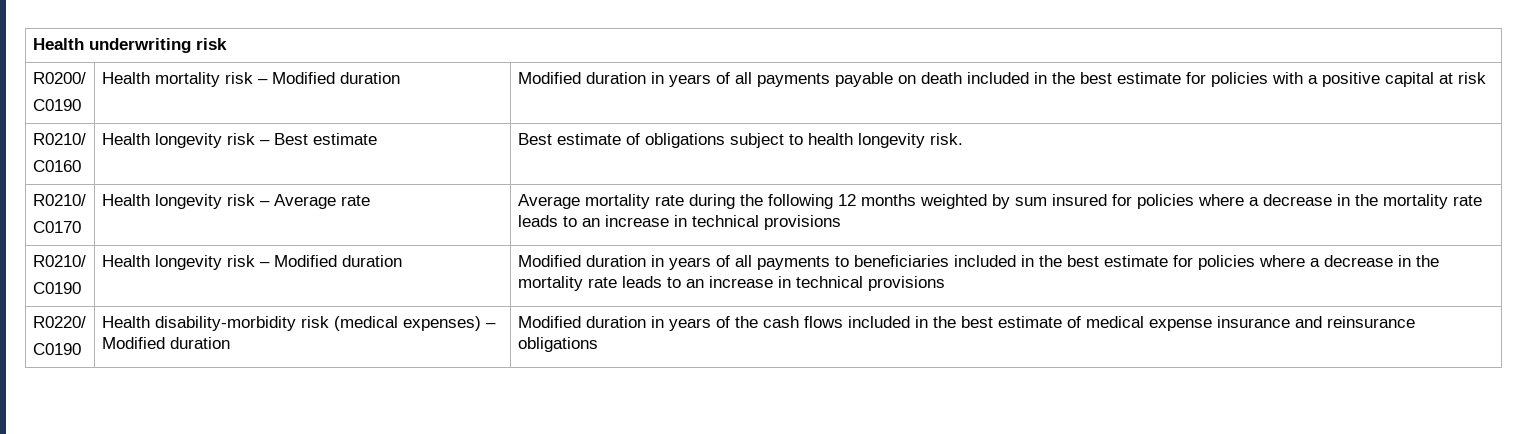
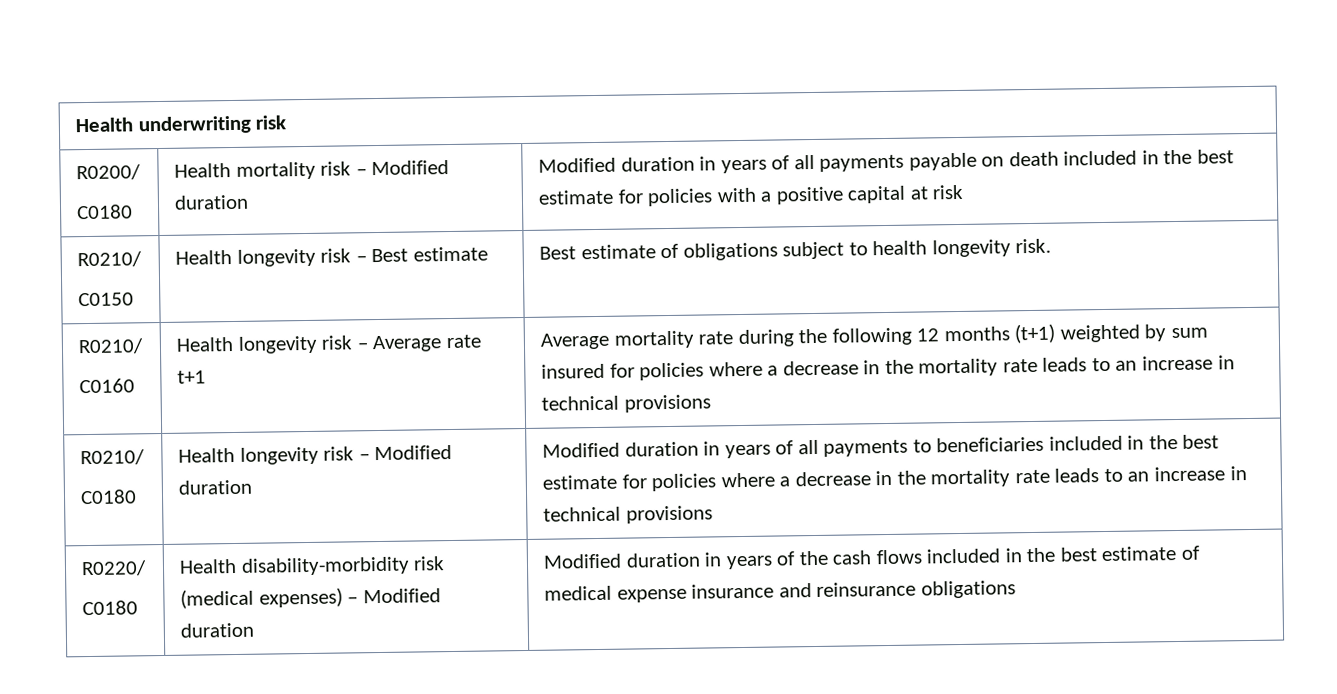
[32,99,81,111] C0190 -> [76,204,134,220] C0180
[32,160,81,172] C0160 -> [78,292,135,307] C0150
[32,221,81,233] C0170 -> [79,378,136,394] C0160
(370, 200) none -> [177,370,207,384] t+1
(916, 200) none -> [1014,323,1056,344] (t+1)
[32,282,81,294] C0190 -> [80,489,138,505] C0180
[32,343,81,355] C0190 -> [82,600,139,616] C0180

